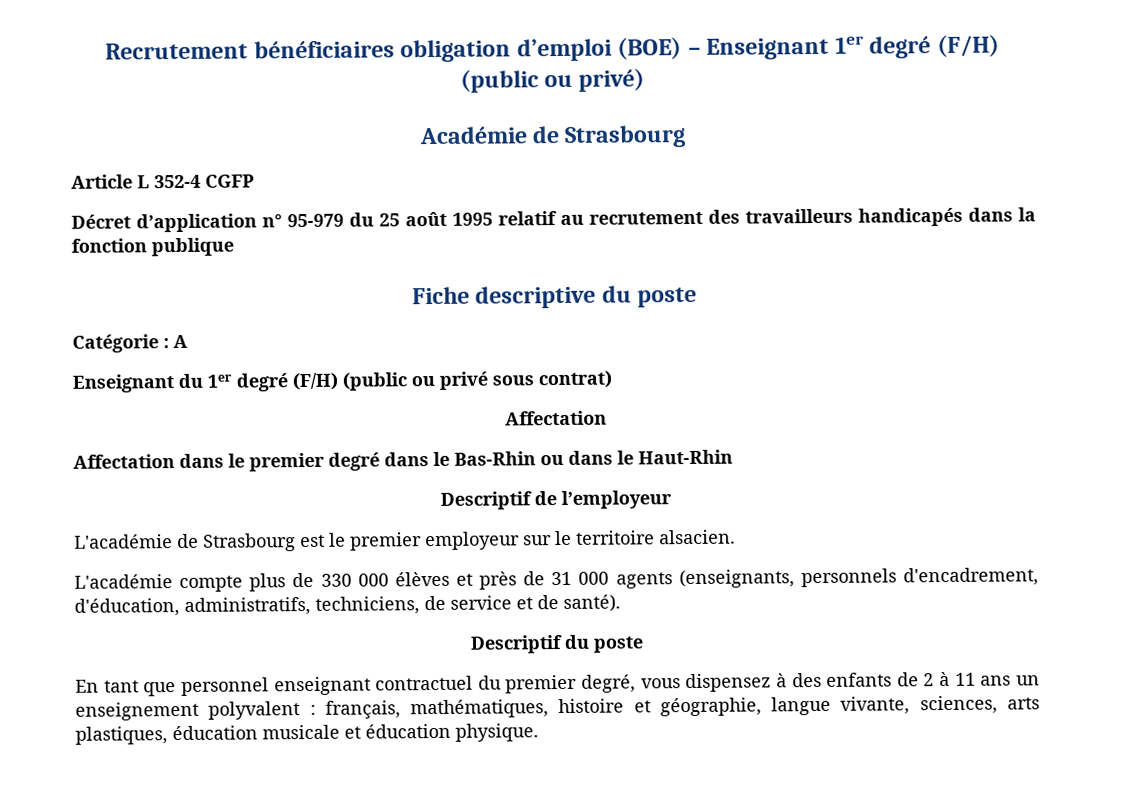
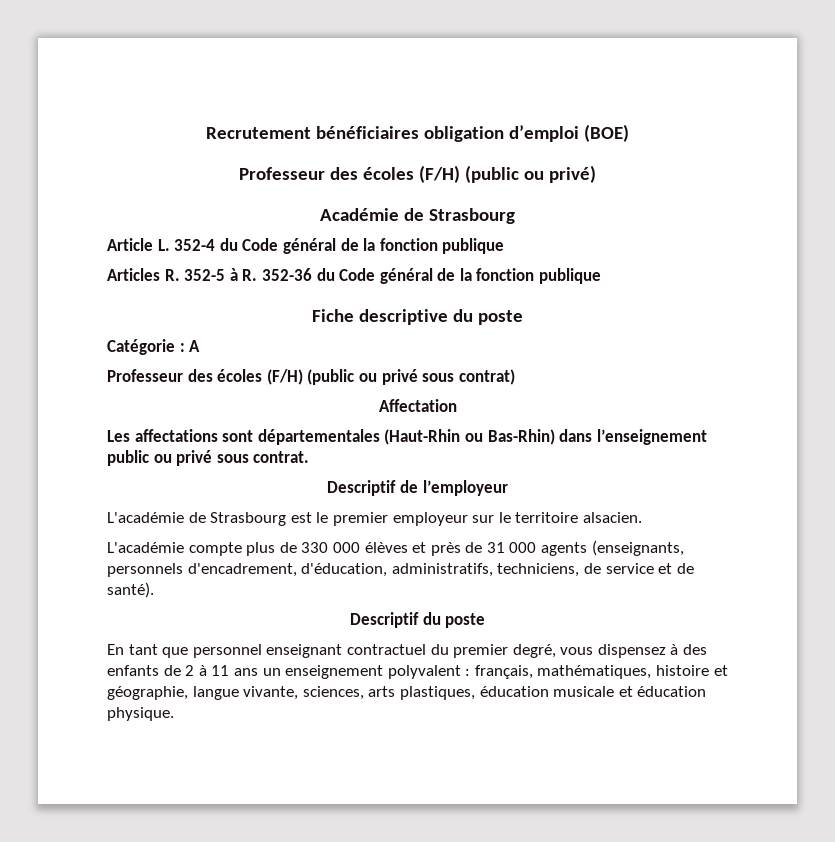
[687,35,932,60] – Enseignant 1er degré -> [239,167,415,180] // Professeur des écoles
[137,174,254,189] [71,207,1013,233] L 352-4 CGFP // Décret d’application n° 95-979 du 25 août 1995 relatif au recrutement des travailleurs handicapés dans -> [157,238,505,254] [107,268,456,284] L. 352-4 du Code général de la fonction publique // Articles R. 352-5 à R. 352-36 du Code général de
[72,373,288,393] Enseignant du 1er degré -> [107,369,263,382] Professeur des écoles
[73,449,733,472] Affectation dans le premier degré dans le Bas-Rhin ou dans le Haut-Rhin -> [107,429,707,445] [107,450,310,466] Les affectations sont départementales (Haut-Rhin ou Bas-Rhin) dans l’enseignement public ou privé sous contrat.

